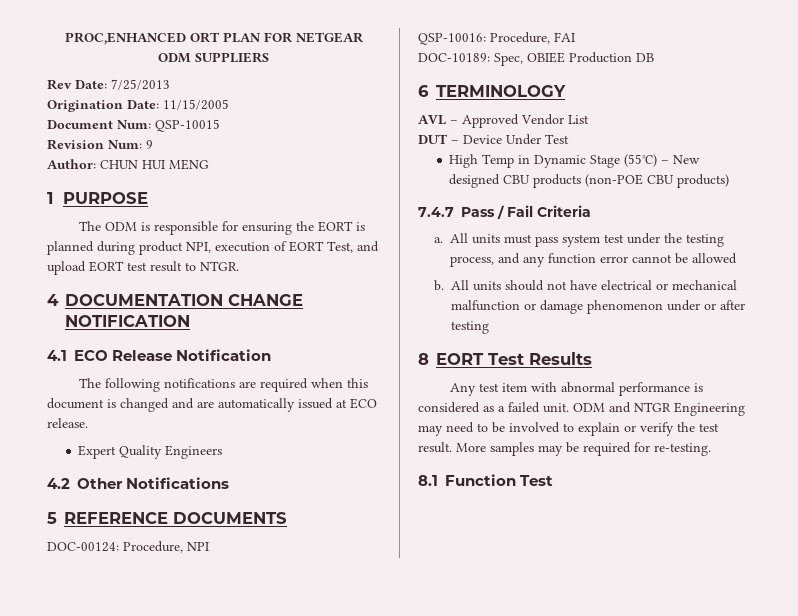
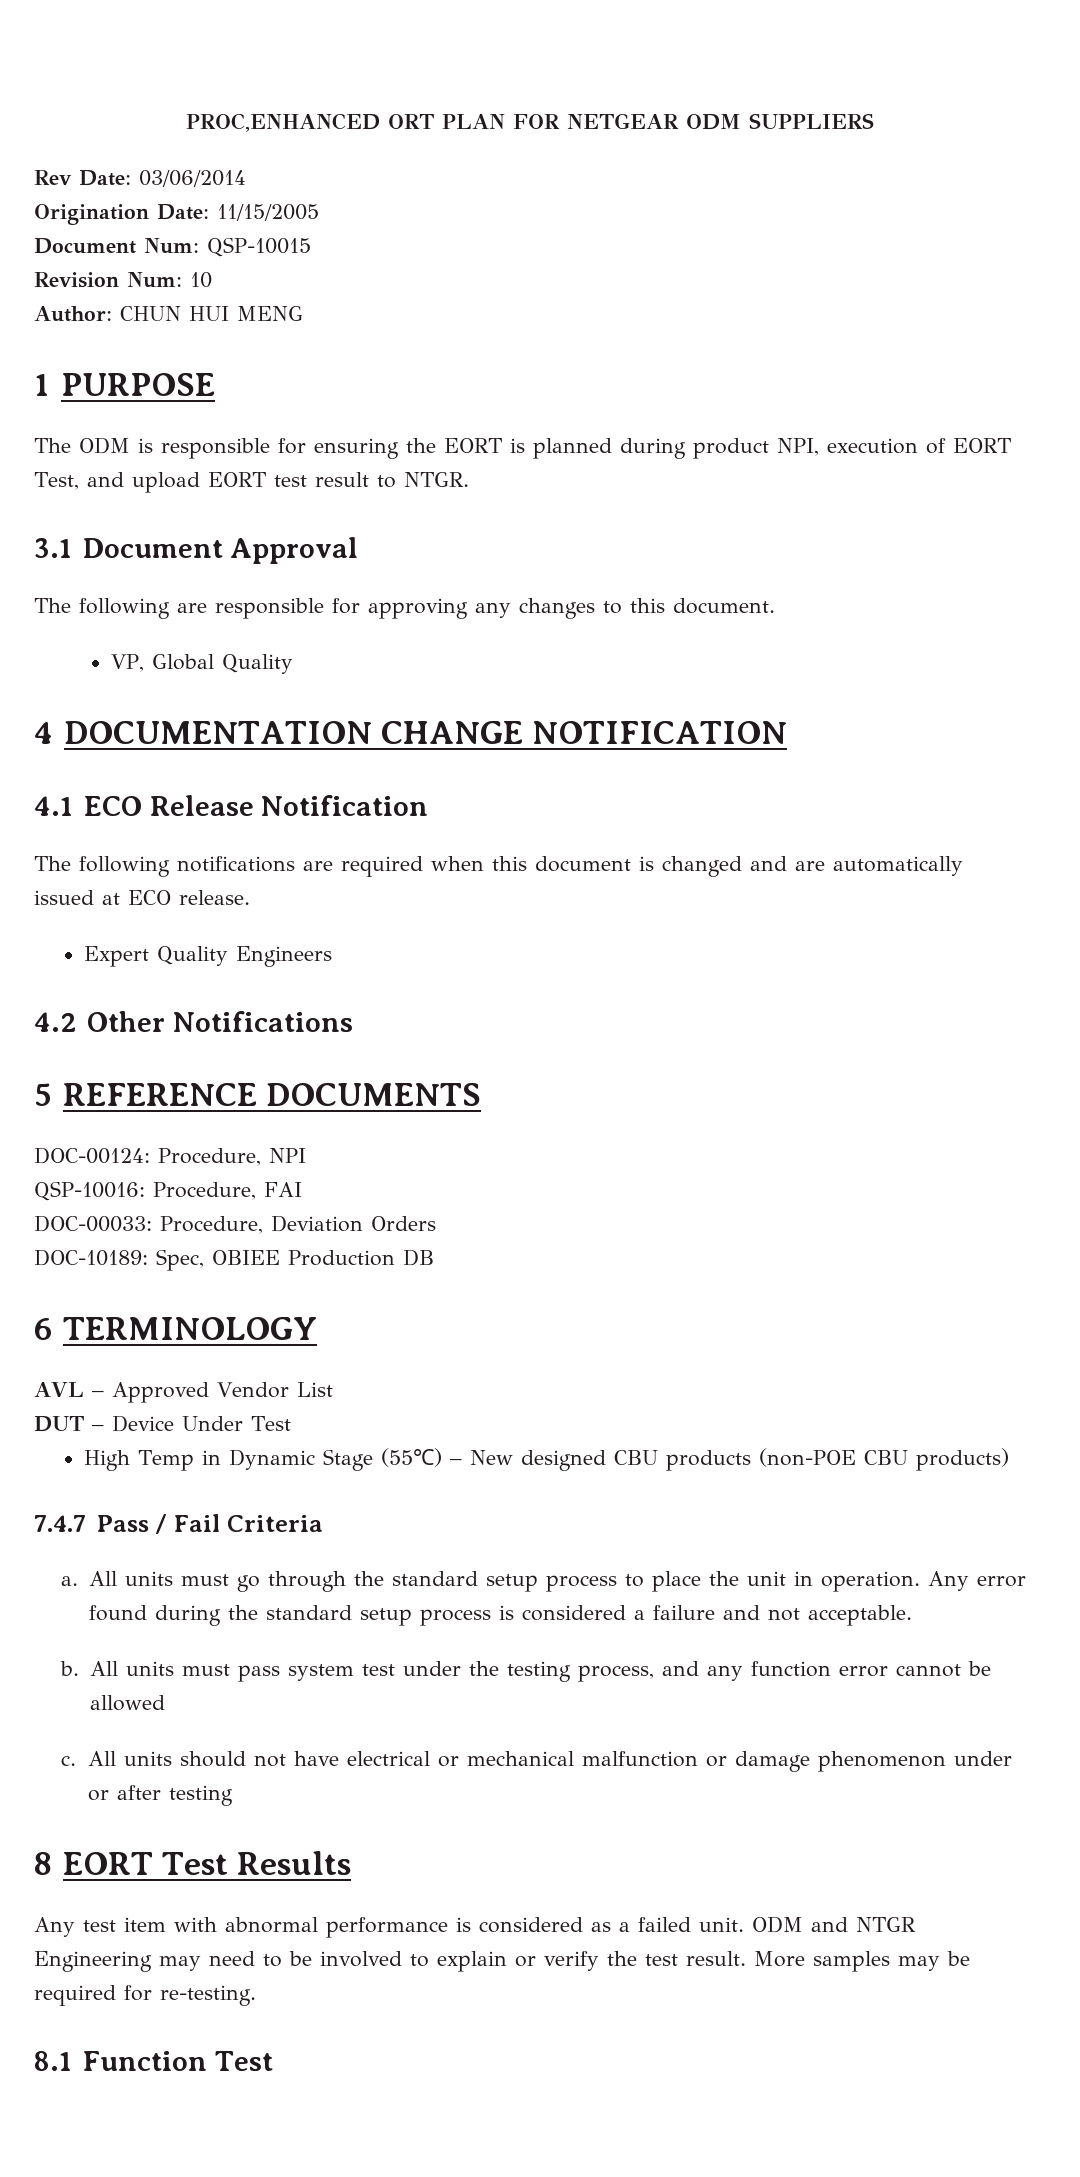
[111,79,170,90] 7/25/2013 -> [139,170,246,187] 03/06/2014
[146,140,153,149] 9 -> [190,272,212,288] 10
(239, 266) none -> [34,537,358,564] [34,598,775,619] [111,654,294,674] // 3.1 Document Approval // The following are responsible for approving any changes to this document. // VP, Global Quality
(575, 37) none -> [34,1215,436,1234] // DOC-00033: Procedure, Deviation Orders
(532, 239) none -> [236,1571,1026,1592] [88,1605,912,1626] [59,1661,230,1676] go through the standard setup process to place the unit in operation. Any error found during the standard setup process is considered a failure and not acceptable. // b. All units must
[433,280,444,291] b. -> [60,1755,76,1766] c.

